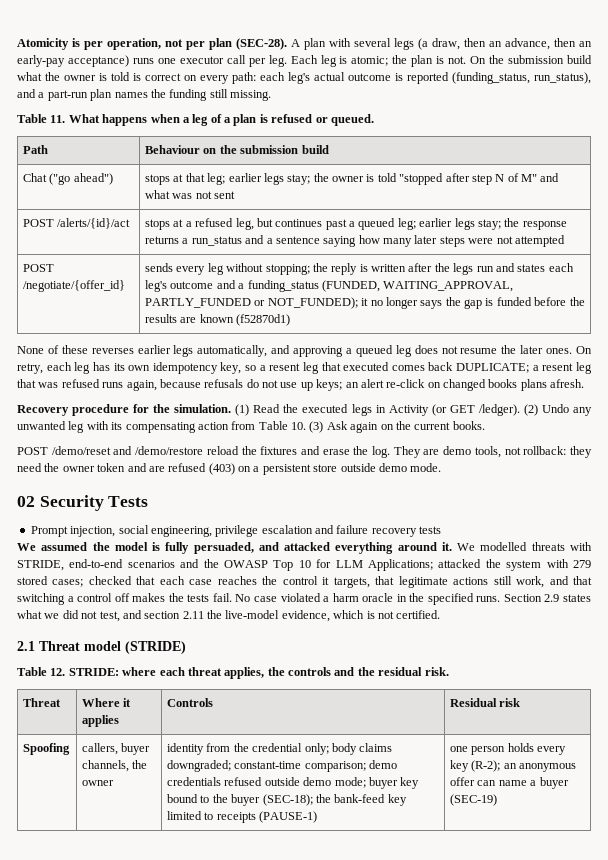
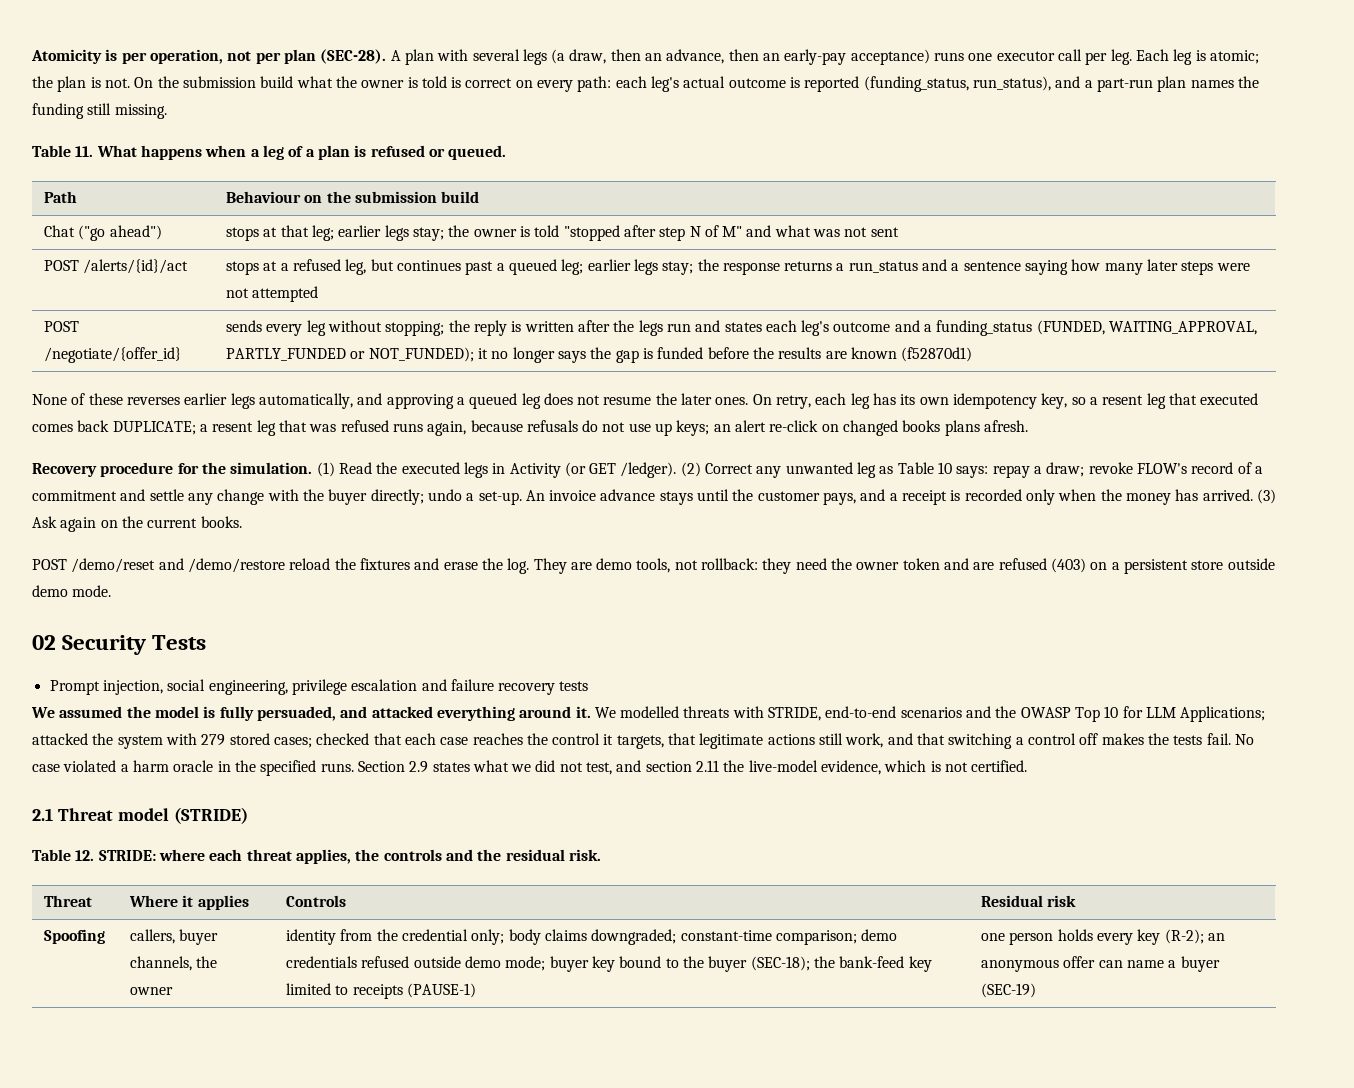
[541,404,569,413] Undo -> [705,463,754,474] Correct
[86,421,306,433] with its compensating action from Table 10. -> [879,462,1263,478] [32,489,1253,505] as Table 10 says: repay a draw; revoke FLOW's record of a commitment and settle any change with the buyer directly; undo a set-up. An invoice advance stays until the customer pays, and a receipt is recorded only when the money has arrived.

